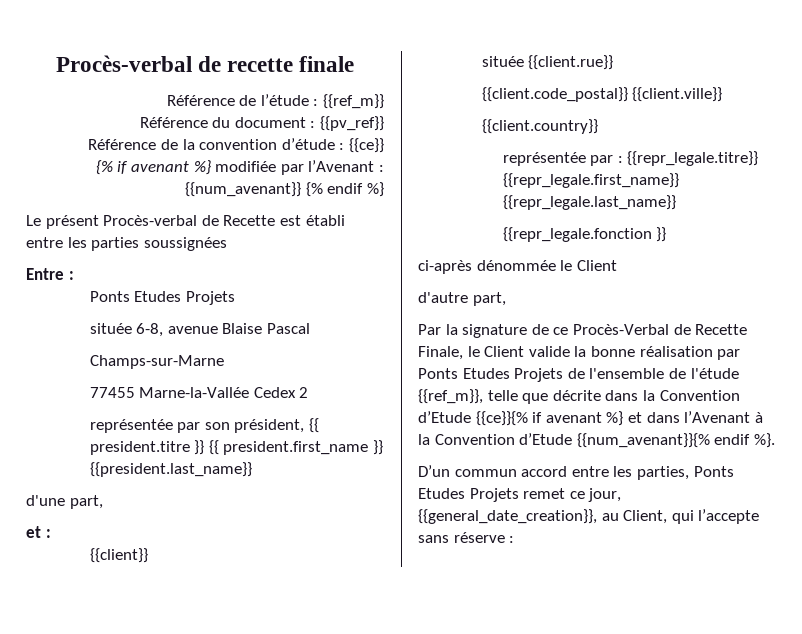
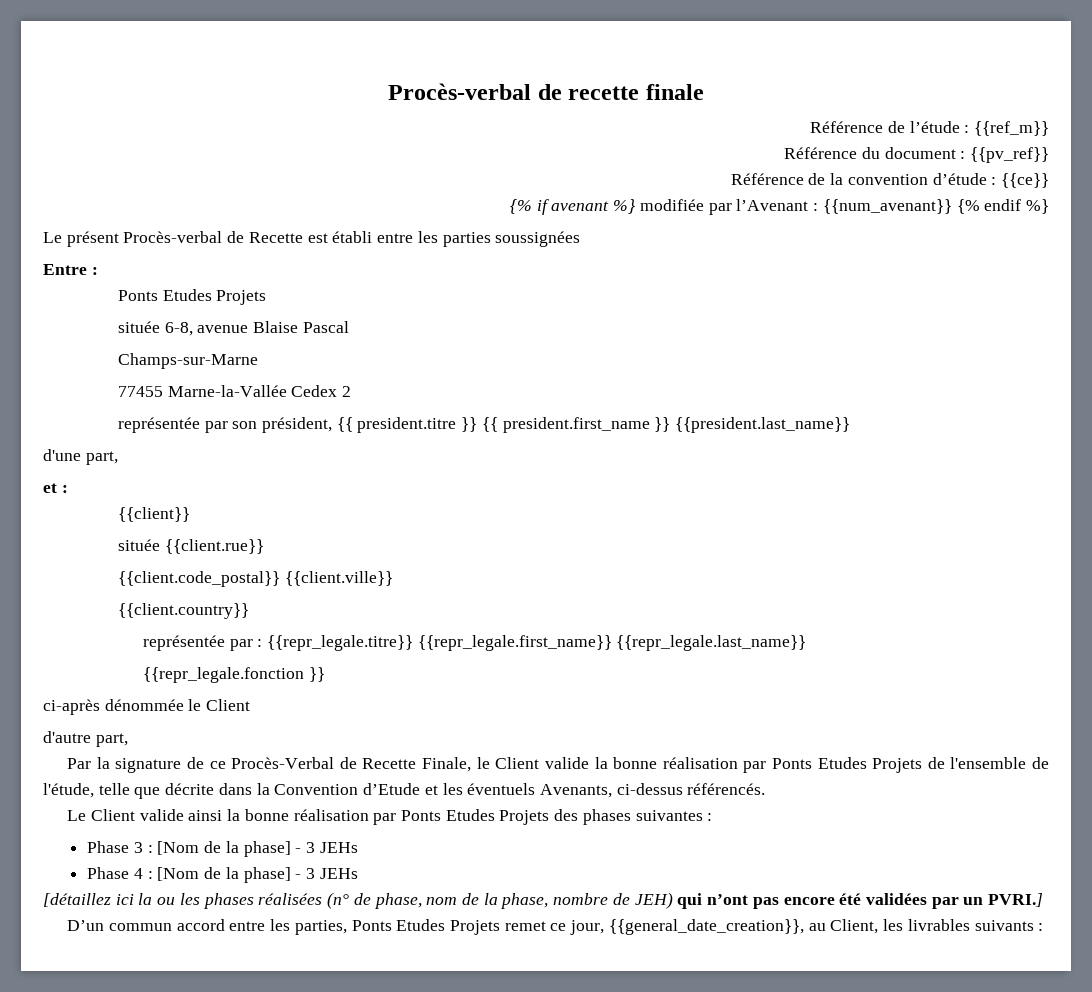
[690,368,739,379] [418,389,483,404] l'étude {{ref_m}}, -> [43,783,94,798] l'étude,
[475,411,763,426] [418,433,775,448] {{ce}}{% if avenant %} et dans l’Avenant à la Convention d’Etude {{num_avenant}}{% endif %}. -> [424,783,766,798] [67,809,713,825] [87,841,358,857] [87,867,358,883] [43,892,1044,909] et les éventuels Avenants, ci-dessus référencés. // Le Client valide ainsi la bonne réalisation par Ponts Etudes Projets des phases suivantes : // Phase 3 : [Nom de la phase] - 3 JEHs // Phase 4 : [Nom de la phase] - 3 JEHs // [détaillez ici la ou les phases réalisées (n° de phase, nom de la phase, nombre de JEH) qui n’ont pas encore été validées par un PVRI.]
[671,509,760,524] [418,532,505,543] qui l’accepte sans réserve -> [883,919,1034,931] les livrables suivants

